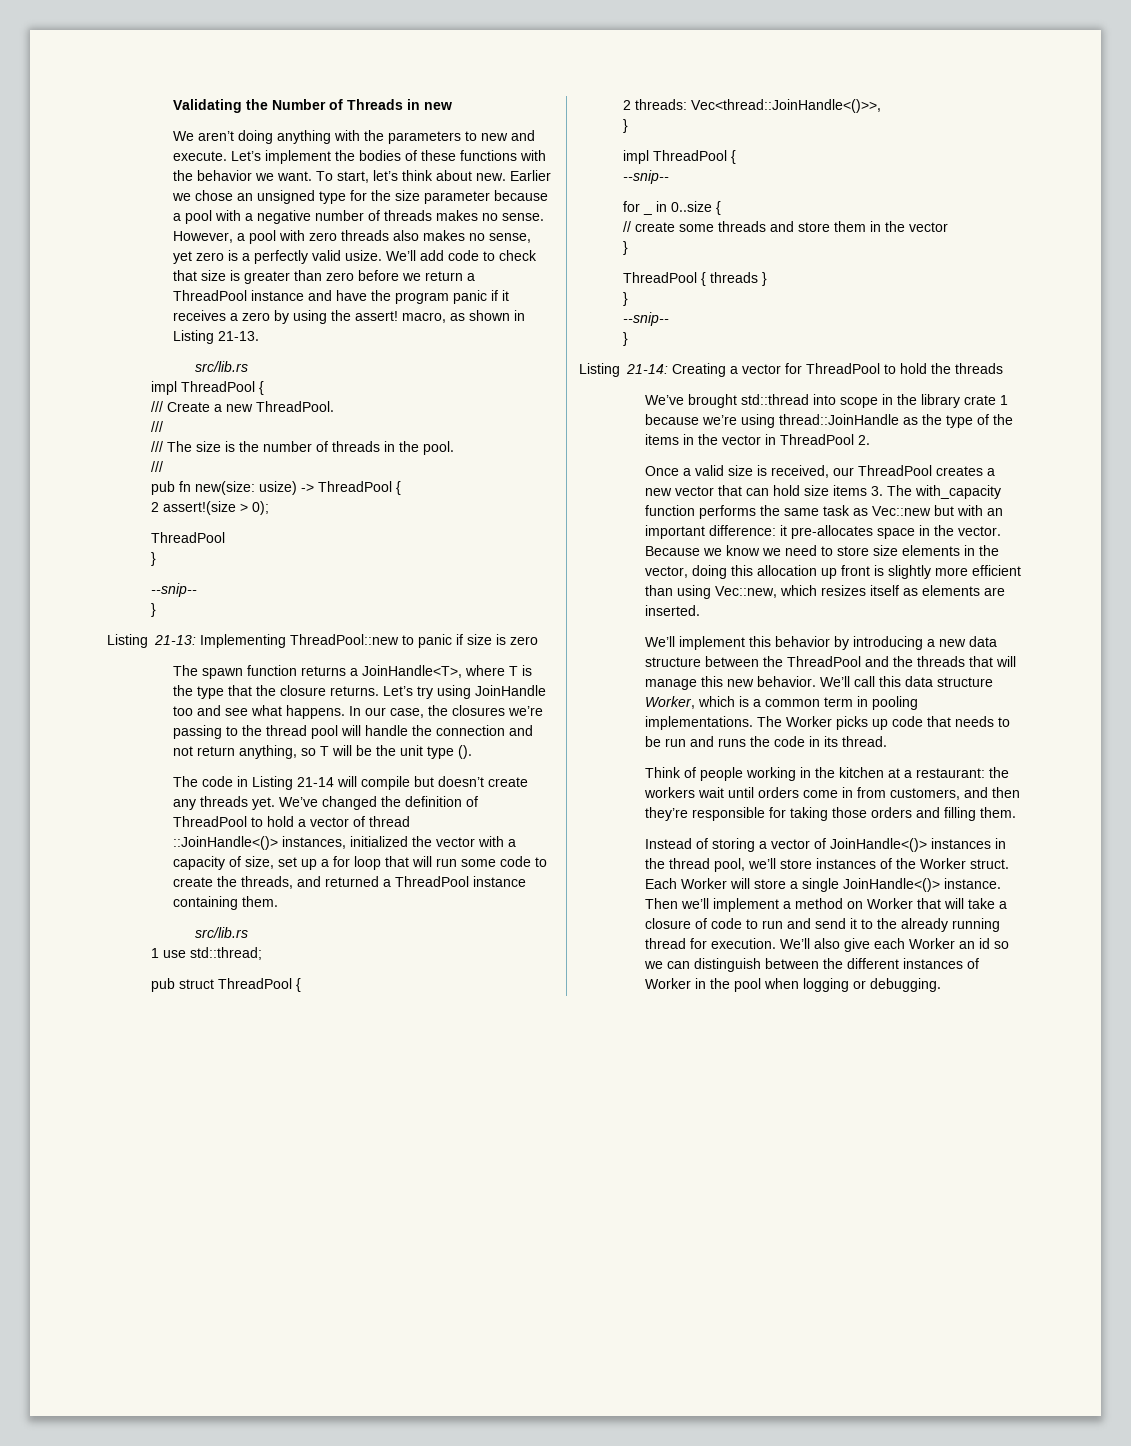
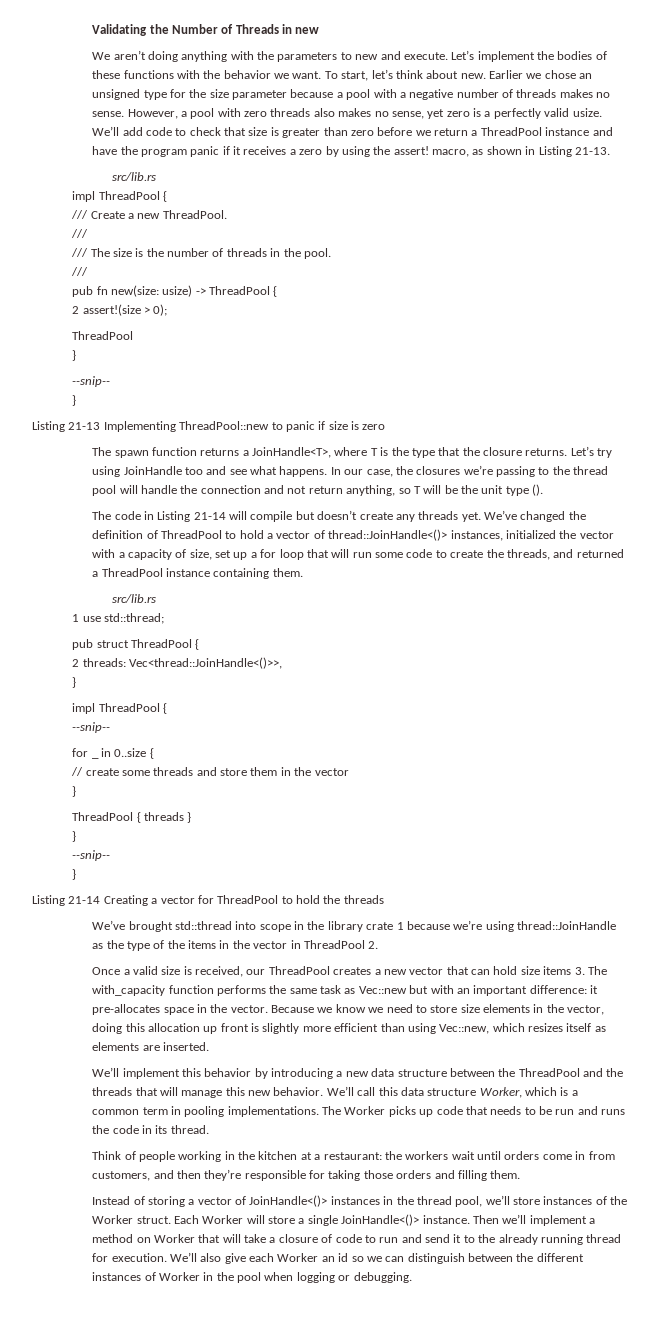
[154,635,196,645] 21-13: -> [68,422,101,430] 21-13
[368,816,410,827] [172,836,278,850] thread // ::JoinHandle<()> -> [328,529,448,541] thread::JoinHandle<()>
[626,364,668,374] 21-14: -> [68,896,101,904] 21-14

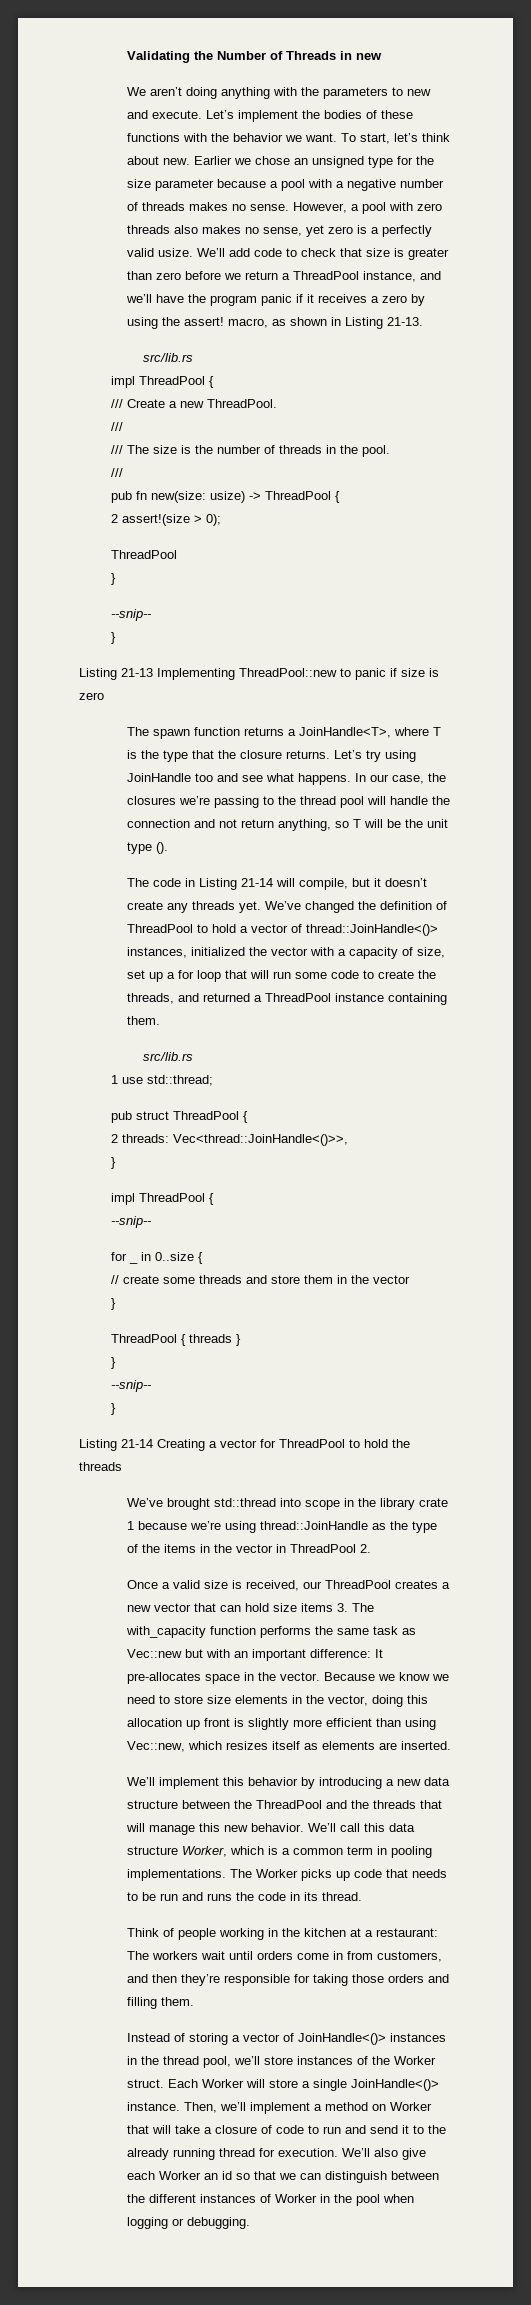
[545,127,613,136] instance and -> [363,271,442,282] [126,294,153,303] instance, and we’ll
[250,511,315,522] compile but -> [299,878,382,890] compile, but it
[590,985,599,994] it -> [375,1649,384,1658] It
[384,1151,402,1160] the -> [127,1951,150,1960] The
[472,1215,499,1224] Then -> [184,2102,218,2113] Then,
(364, 1259) none -> [254,2171,277,2180] that

